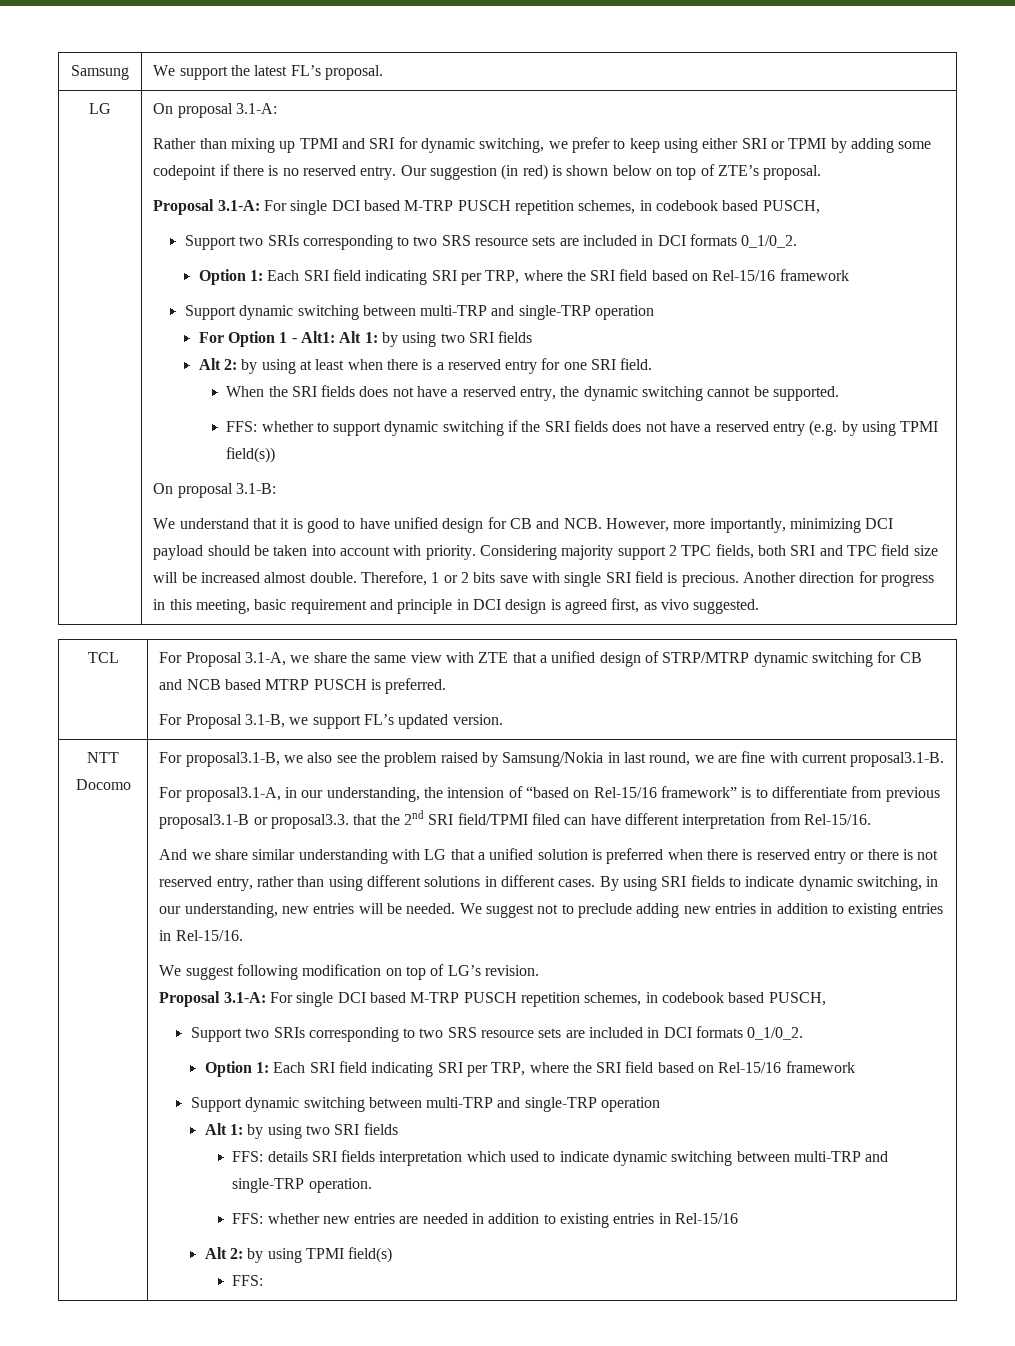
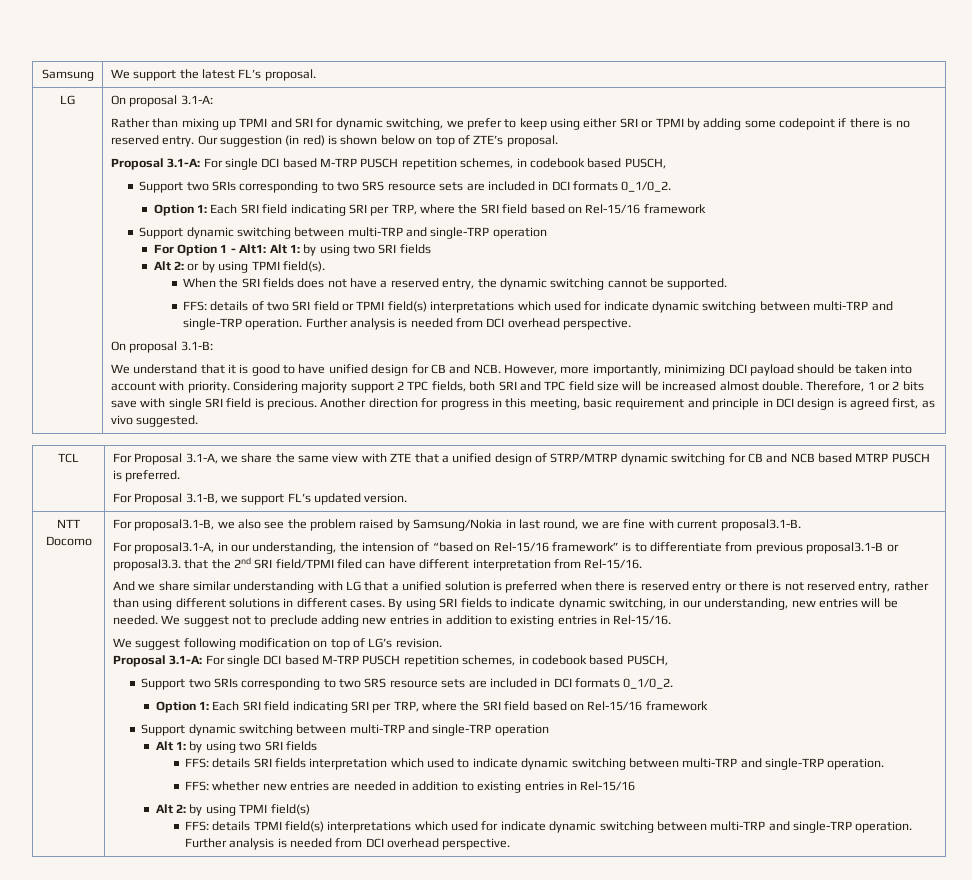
[241,358,653,374] by using at least when there is a reserved entry for one SRI field. -> [187,261,325,273] or by using TPMI field(s).
[261,420,939,436] [226,447,276,463] whether to support dynamic switching if the SRI fields does not have a reserved entry (e.g. by using TPMI field(s)) -> [210,301,893,313] [182,318,632,330] details of two SRI field or TPMI field(s) interpretations which used for indicate dynamic switching between multi-TRP and single-TRP operation. Further analysis is needed from DCI overhead perspective.
(264, 1280) none -> [212,821,913,833] [184,838,511,850] details TPMI field(s) interpretations which used for indicate dynamic switching between multi-TRP and single-TRP operation. Further analysis is needed from DCI overhead perspective.

